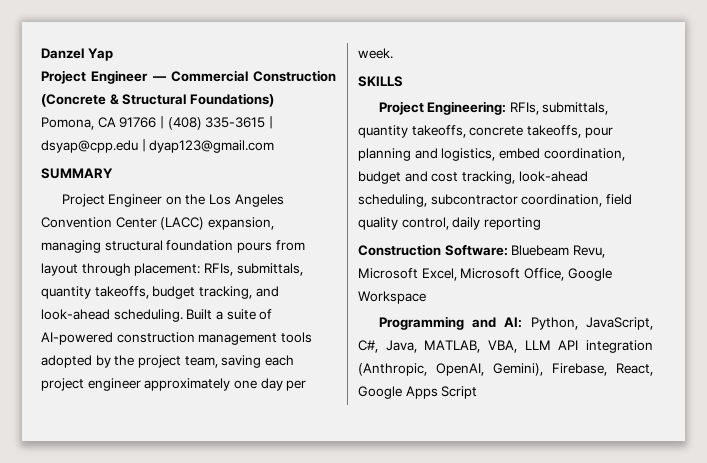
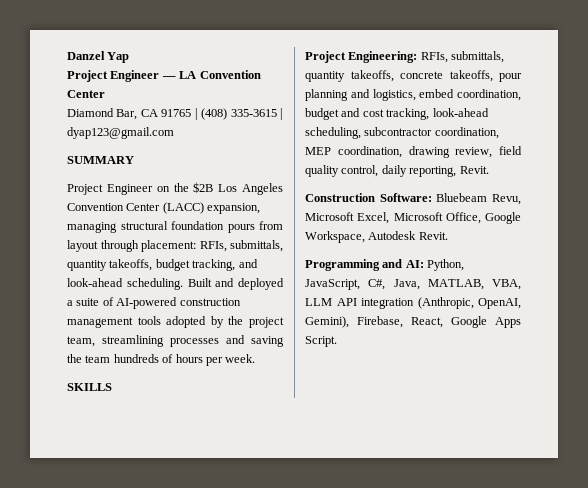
[170,70,336,82] [41,93,274,107] [41,117,157,130] Commercial Construction (Concrete & Structural Foundations) // Pomona, CA 91766 -> [179,70,261,79] [67,90,105,98] [67,108,192,120] LA Convention Center // Diamond Bar, CA 91765
[41,139,146,153] dsyap@cpp.edu | -> (283, 114) none
(206, 199) none -> [193,182,214,193] $2B
(213, 314) none -> [215,278,284,290] and deployed
[221,355,294,368] [41,378,283,391] saving each project engineer approximately one day -> [102,335,284,347] [67,354,203,363] streamlining processes and saving the team hundreds of hours
(603, 200) none -> [305,146,493,158] MEP coordination, drawing review,
[483,217,541,230] reporting -> [409,166,489,177] reporting, Revit.
[358,291,426,304] Workspace -> [305,231,448,243] Workspace, Autodesk Revit.
[441,386,478,399] Script -> [305,336,337,347] Script.

